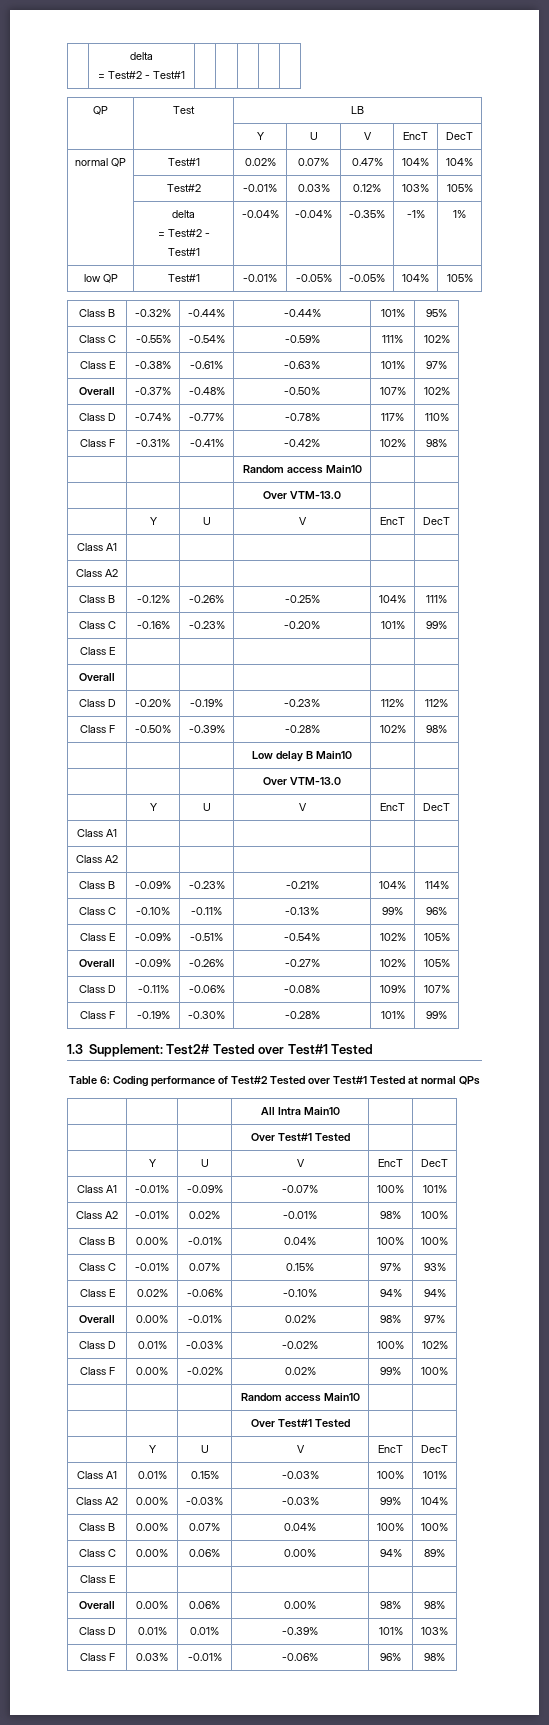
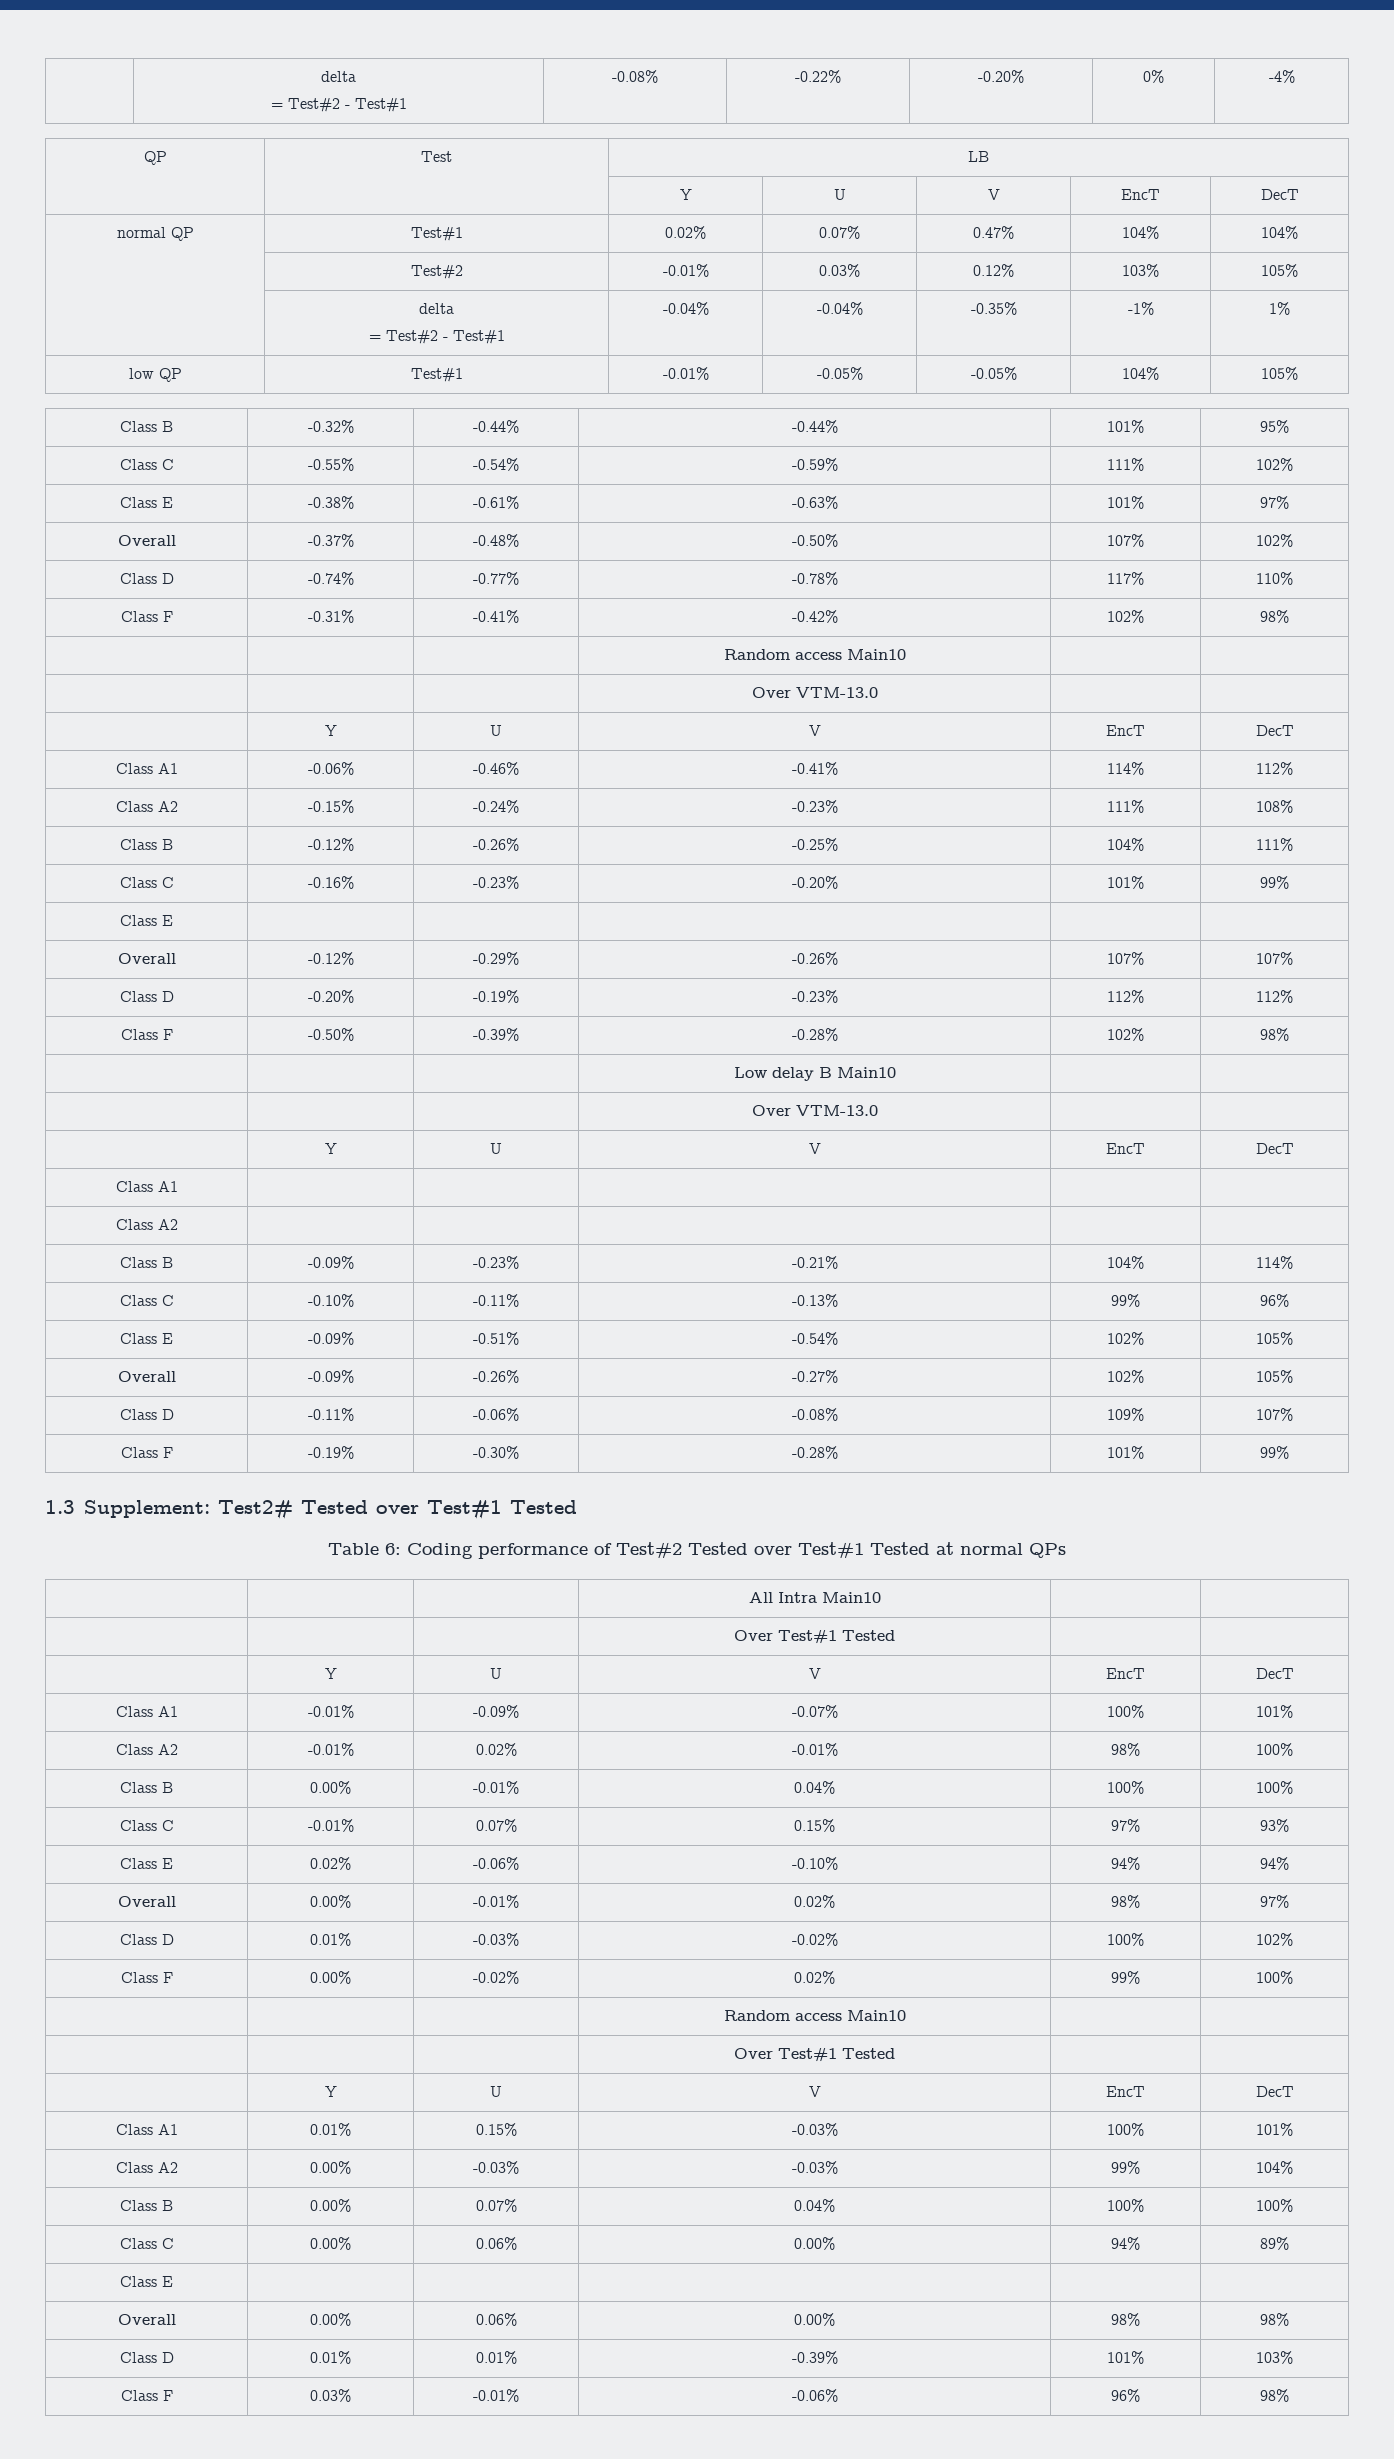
[130,52,153,60] [98,71,185,79] | delta // = Test#2 - Test#1 | | | | | -> [321,71,356,82] [270,98,407,112] [612,70,658,83] [795,70,841,83] [978,70,1024,83] [1143,70,1164,83] [1268,70,1295,83] | delta // = Test#2 - Test#1 | -0.08% | -0.22% | -0.20% | 0% | -4%
[76,569,118,577] | | | | // Class A2 | | | | | -> [307,762,354,775] [473,762,519,775] [791,762,838,775] [1107,762,1144,775] [1256,762,1293,775] [115,801,178,812] [307,800,354,813] [473,800,519,813] [791,800,838,813] [1107,800,1144,813] [1256,800,1293,813] -0.06% | -0.46% | -0.41% | 114% | 112% // Class A2 | -0.15% | -0.24% | -0.23% | 111% | 108%
(115, 677) | | | | -> [307,952,354,965] [473,952,519,965] [791,952,838,965] [1107,952,1144,965] [1256,952,1293,965] -0.12% | -0.29% | -0.26% | 107% | 107%

